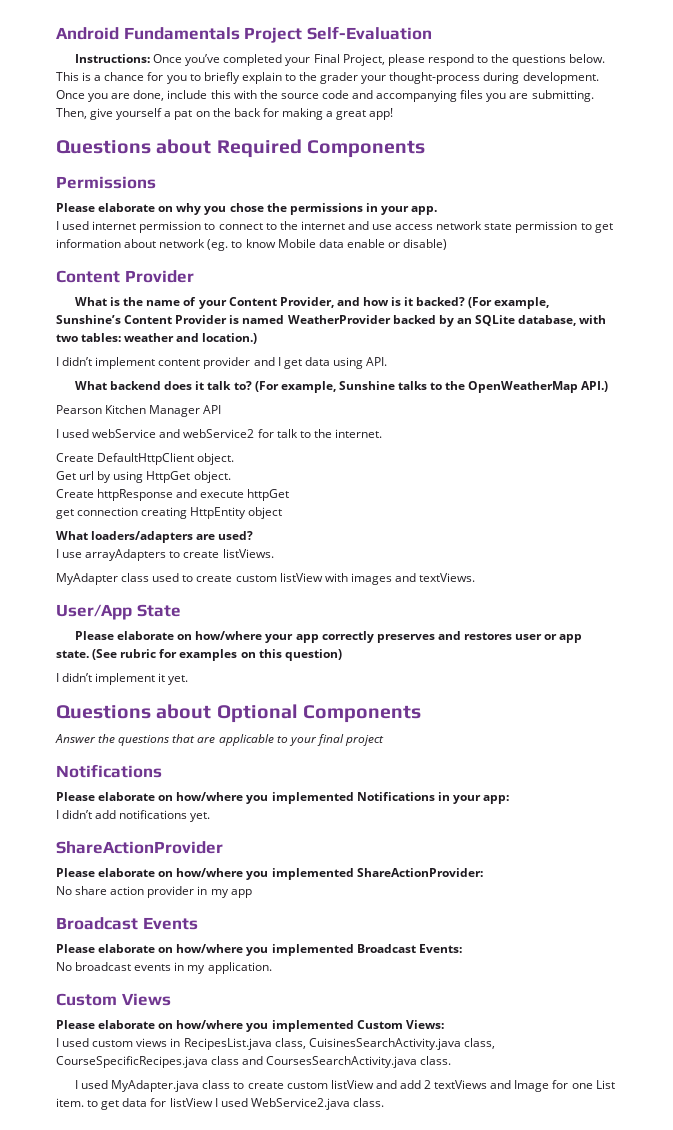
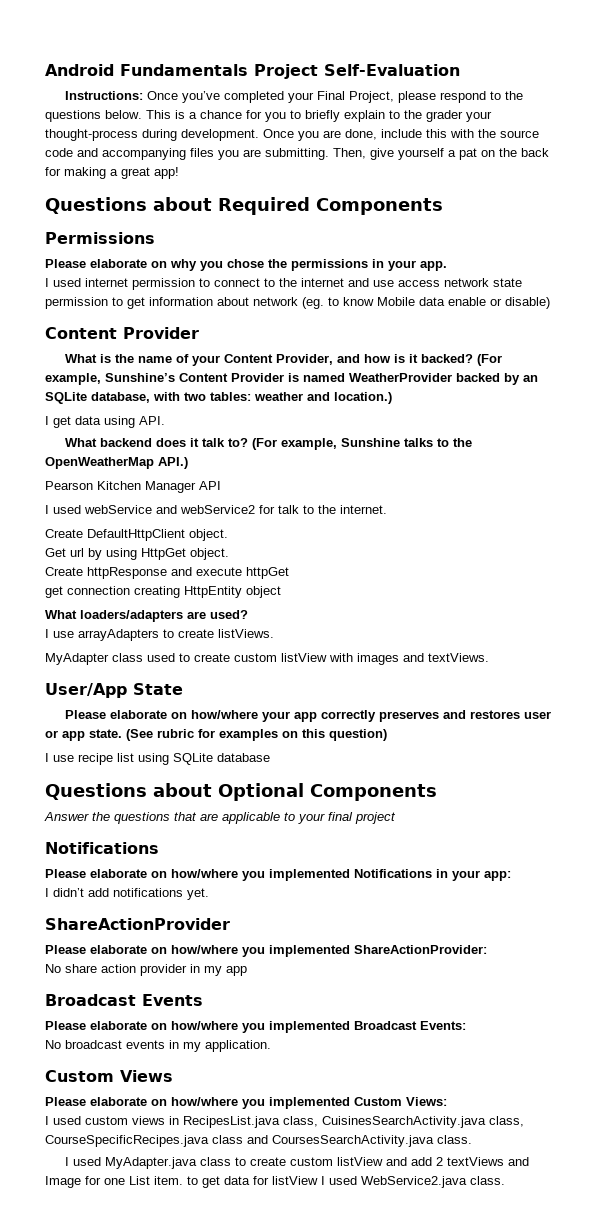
[62,357,281,369] didn’t implement content provider and I -> (49, 420) none
[62,673,189,685] didn’t implement it yet. -> [53,753,270,765] use recipe list using SQLite database

